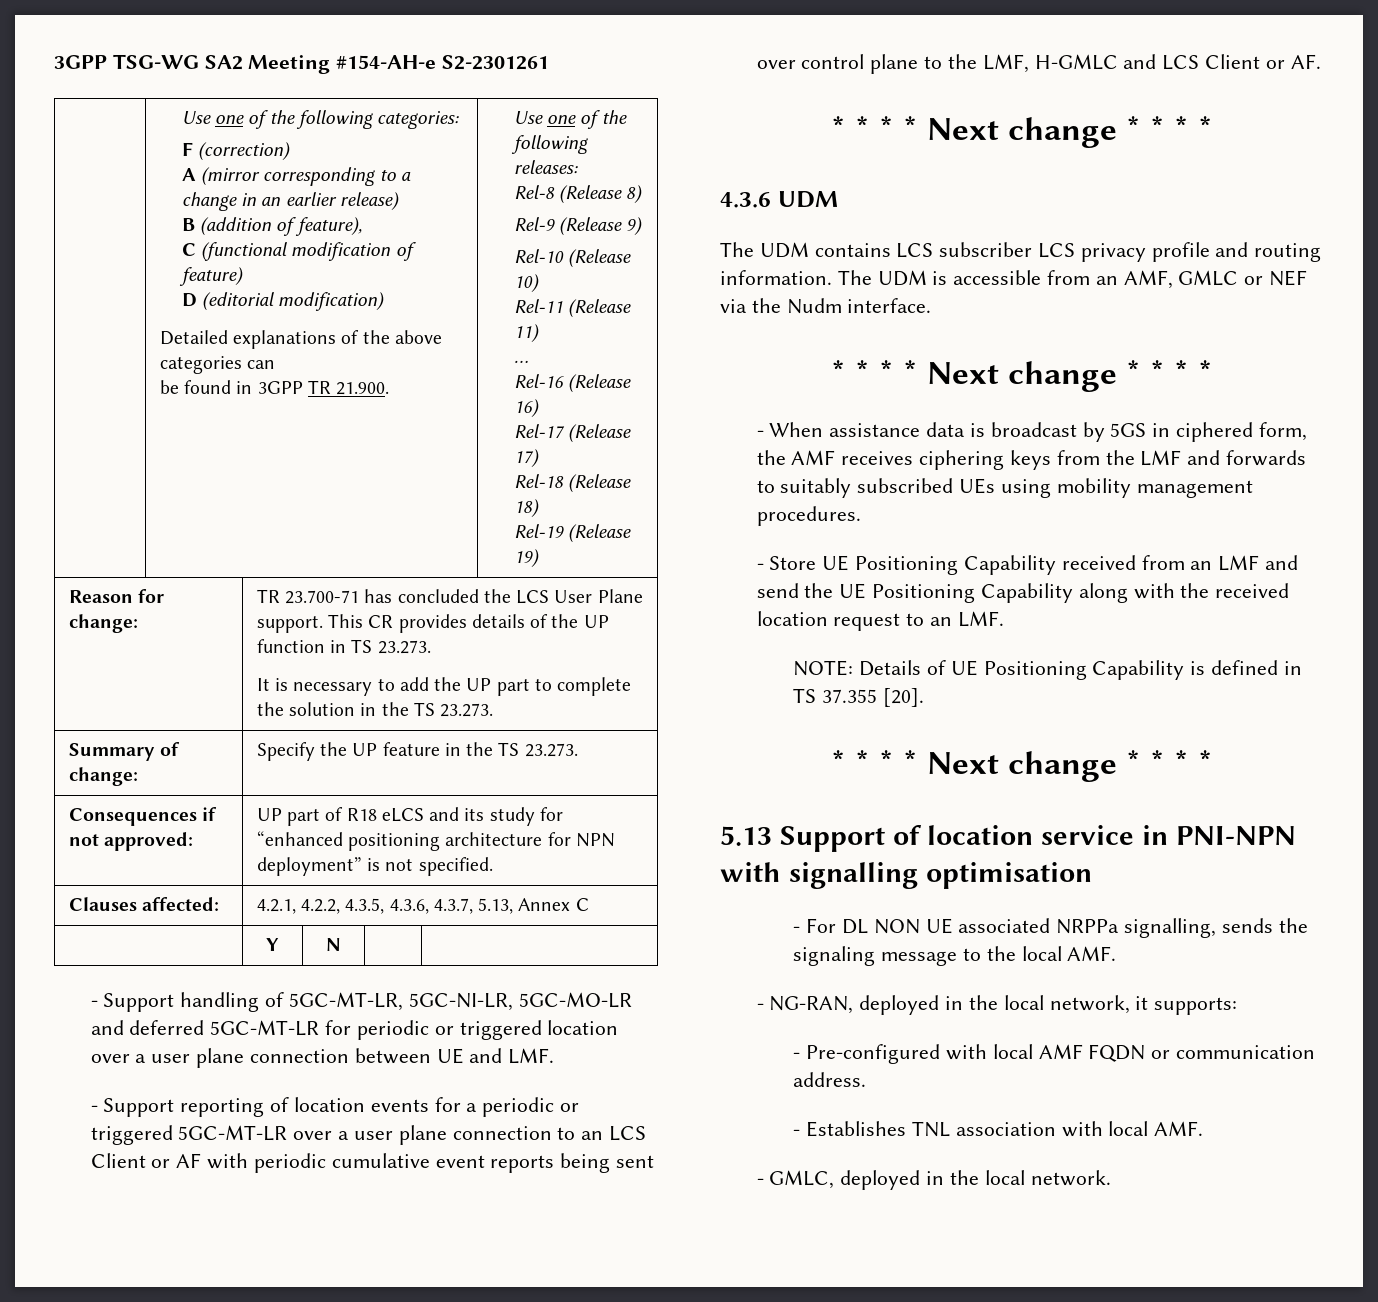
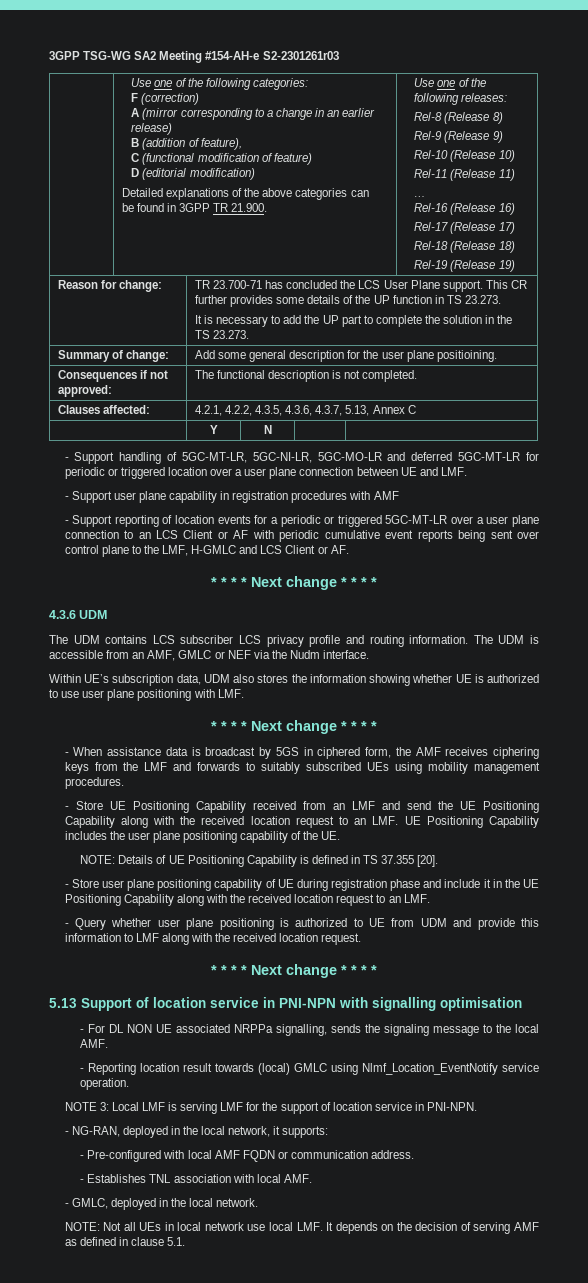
[442,55,550,70] S2-2301261 -> [262,51,339,60] S2-2301261r03
[398,614,467,633] provides -> [194,295,305,307] further provides some
[256,742,578,761] [68,807,218,826] [68,832,194,851] [256,807,563,826] [256,831,615,851] [256,857,362,876] Specify the UP feature in the TS 23.273. // Consequences if not approved: | UP part of R18 eLCS and its study for “enhanced positioning architecture for NPN deployment” -> [194,350,497,362] [57,370,169,382] [57,385,112,397] [194,370,330,382] Add some general description for the user plane positioining. // Consequences if not approved: | The functional descrioption
[418,857,493,876] specified. -> [362,370,418,382] completed.
(555, 1056) none -> [64,491,399,503] // - Support user plane capability in registration procedures with AMF
(932, 305) none -> [49,674,539,686] [49,689,244,701] // Within UE’s subscription data, UDM also stores the information showing whether UE is authorized to use user plane positioning with LMF.
(1004, 619) none -> [404,816,539,828] [64,831,341,843] UE Positioning Capability includes the user plane positioning capability of the UE.
(924, 697) none -> [64,879,539,891] [64,894,430,906] [64,918,540,930] [64,933,362,945] // - Store user plane positioning capability of UE during registration phase and include it in the UE Positioning Capability along with the received location request to an LMF. // - Query whether user plane positioning is authorized to UE from UDM and provide this information to LMF along with the received location request.
(1117, 953) none -> [80,1063,540,1075] [80,1078,130,1090] [64,1102,478,1114] // - Reporting location result towards (local) GMLC using Nlmf_Location_EventNotify service operation. // NOTE 3: Local LMF is serving LMF for the support of location service in PNI-NPN.
(1111, 1178) none -> [64,1222,540,1234] [64,1237,186,1246] // NOTE: Not all UEs in local network use local LMF. It depends on the decision of serving AMF as defined in clause 5.1.

